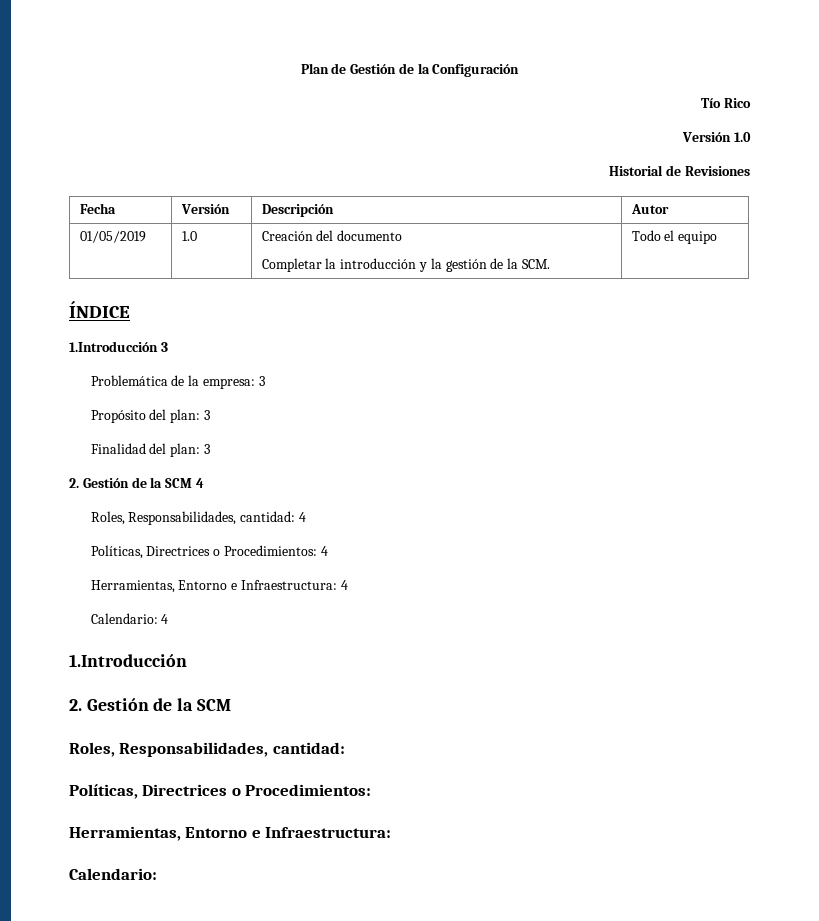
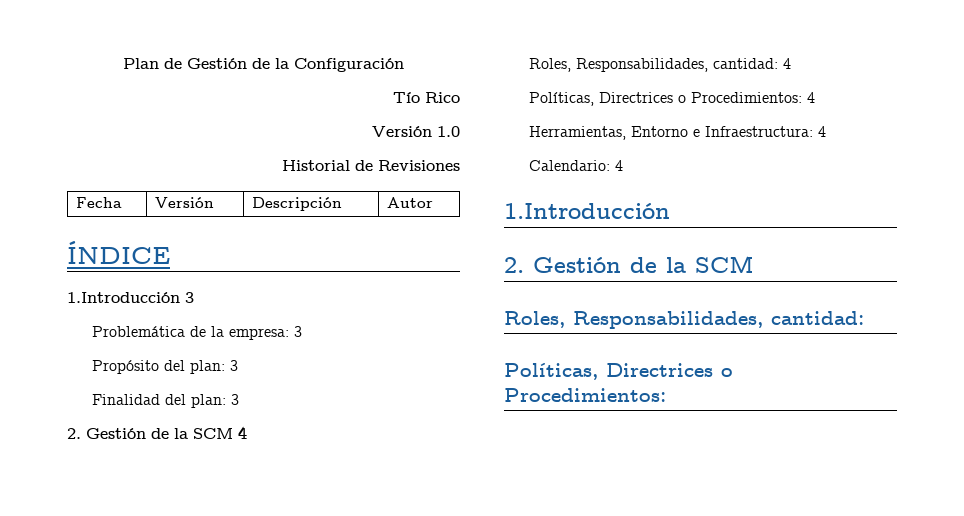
[79,231,146,243] [181,231,197,241] [261,230,403,241] [261,258,550,272] [631,230,718,244] // 01/05/2019 | 1.0 | Creación del documento // Completar la introducción y la gestión de la SCM. | Todo el equipo -> (434, 202) none
[69,826,392,841] [69,868,157,880] // Herramientas, Entorno e Infraestructura: // Calendario: -> (666, 395) none

